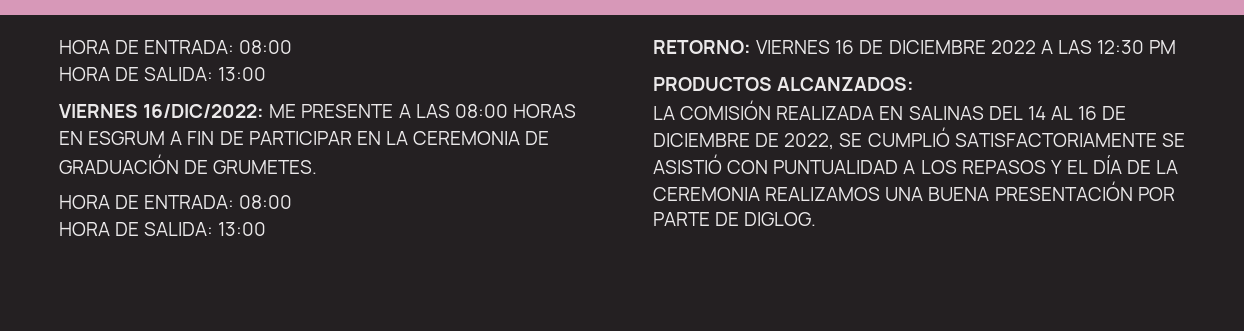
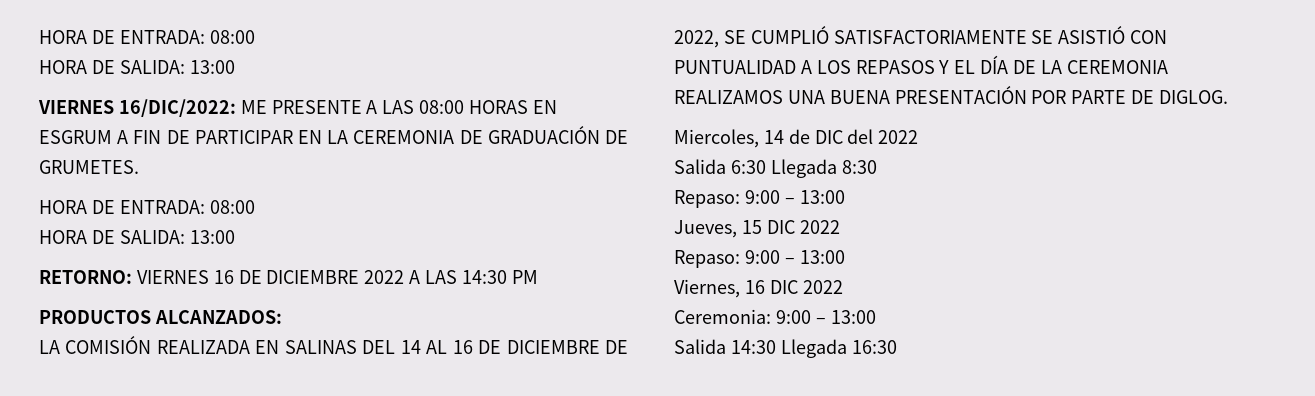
[1097,40,1145,54] 12:30 -> [461,270,507,284] 14:30
(817, 219) none -> [674,129,919,148] [674,159,877,178] [674,190,845,208] [674,220,840,238] [674,250,845,268] [674,279,843,298] [674,309,876,324] [674,339,897,358] // Miercoles, 14 de DIC del 2022 // Salida 6:30 Llegada 8:30 // Repaso: 9:00 – 13:00 // Jueves, 15 DIC 2022 // Repaso: 9:00 – 13:00 // Viernes, 16 DIC 2022 // Ceremonia: 9:00 – 13:00 // Salida 14:30 Llegada 16:30

